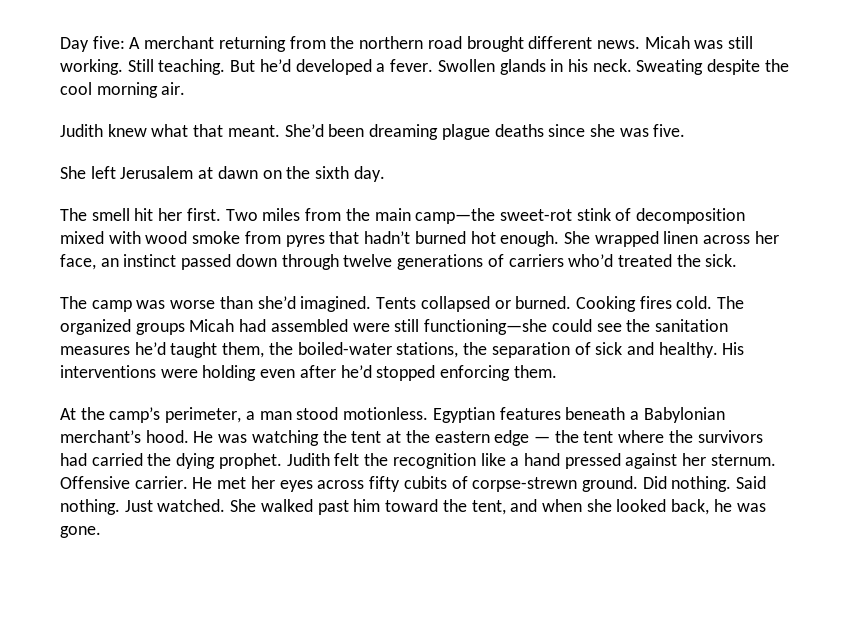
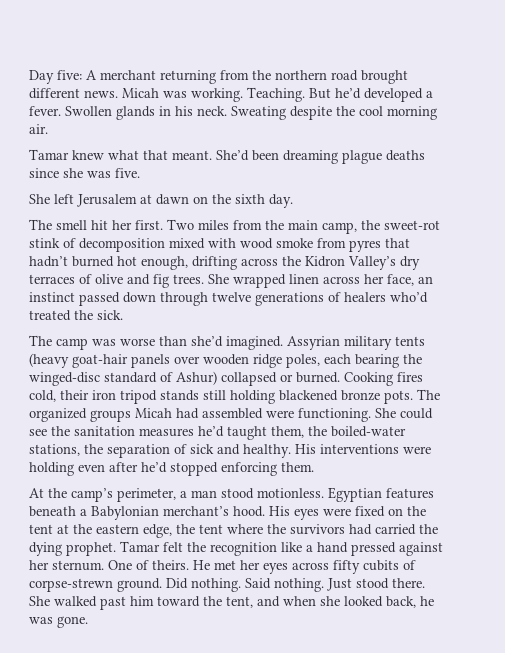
[728,36,754,49] [60,59,226,75] still working. Still teaching. -> [191,87,305,102] working. Teaching.
[60,124,103,137] Judith -> [29,149,69,160] Tamar
[415,208,496,224] camp—the -> [322,220,380,234] camp, the
[500,231,560,247] enough. -> [141,256,420,270] [29,274,204,288] enough, drifting across the Kidron Valley’s dry terraces of olive and fig trees.
[508,254,564,267] carriers -> [344,292,386,302] healers
[376,297,417,309] Tents -> [287,336,425,350] [29,353,422,368] [29,371,217,386] Assyrian military tents (heavy goat-hair panels over wooden ridge poles, each bearing the winged-disc standard of Ashur)
[676,296,713,309] cold. -> [29,390,413,404] cold, their iron tripod stands still holding blackened bronze pots.
[394,319,548,335] still functioning—she -> [298,408,396,422] functioning. She
[193,430,319,446] He was watching -> [269,506,403,520] His eyes were fixed on
[494,430,550,446] edge — -> [143,524,172,538] edge,
[286,453,330,466] Judith -> [120,541,160,552] Tamar
[60,476,188,489] Offensive carrier. -> [108,560,189,570] One of theirs.
[157,499,226,512] watched. -> [356,578,425,589] stood there.

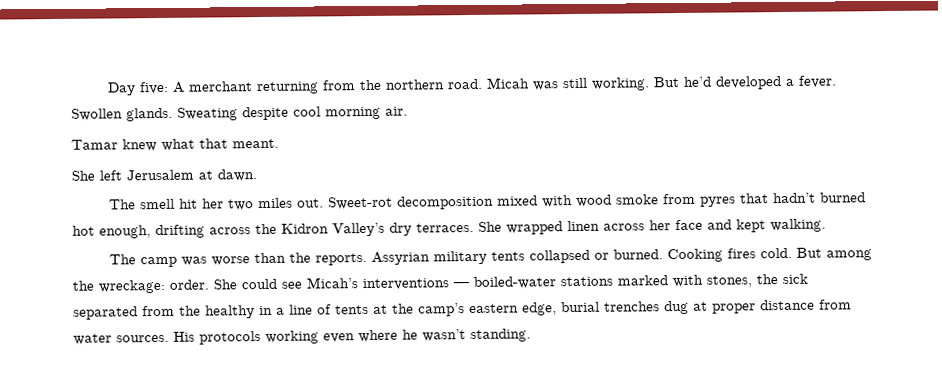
[331,70,408,84] [29,87,305,102] road brought different news. Micah was working. Teaching. -> [446,77,650,91] road. Micah was still working.
[116,106,227,120] glands in his neck. -> [126,107,173,122] glands.
[336,106,355,116] the -> (289, 113) none
[216,150,425,164] [29,168,140,178] She’d been dreaming plague deaths since she was five. -> (279, 143) none
[156,194,293,208] dawn on the sixth day. -> [217,169,257,182] dawn.
[135,219,440,234] [29,238,76,248] first. Two miles from the main camp, the sweet-rot stink of -> [227,196,393,211] two miles out. Sweet-rot
[29,274,204,288] terraces of olive and fig trees. -> [416,222,474,233] terraces.
[387,274,433,286] [29,292,428,306] [29,310,123,321] face, an instinct passed down through twelve generations of healers who’d treated the sick. -> [675,218,826,233] face and kept walking.
[191,336,283,350] she’d imagined. -> [288,252,367,266] the reports.
[29,353,422,368] [29,371,217,386] (heavy goat-hair panels over wooden ridge poles, each bearing the winged-disc standard of Ashur) -> (525, 256) none
[29,389,440,404] [29,408,433,422] [29,426,406,440] [29,444,431,458] [29,462,314,476] [29,487,434,502] [29,506,426,520] [29,524,438,538] [29,541,443,556] [29,560,416,574] [29,578,425,592] [29,596,434,610] [29,616,88,628] cold, their iron tripod stands still holding blackened bronze pots. The organized groups Micah had assembled were functioning. She could see the sanitation measures he’d taught them, the boiled-water stations, the separation of sick and healthy. His interventions were holding even after he’d stopped enforcing them. // At the camp’s perimeter, a man stood motionless. Egyptian features beneath a Babylonian merchant’s hood. His eyes were fixed on the tent at the eastern edge, the tent where the survivors had carried the dying prophet. Tamar felt the recognition like a hand pressed against her sternum. One of theirs. He met her eyes across fifty cubits of corpse-strewn ground. Did nothing. Said nothing. Just stood there. She walked past him toward the tent, and when she looked back, he was gone. -> [759,247,872,261] [72,273,808,294] [73,299,852,320] [73,328,531,345] cold. But among the wreckage: order. She could see Micah’s interventions — boiled-water stations marked with stones, the sick separated from the healthy in a line of tents at the camp’s eastern edge, burial trenches dug at proper distance from water sources. His protocols working even where he wasn’t standing.

